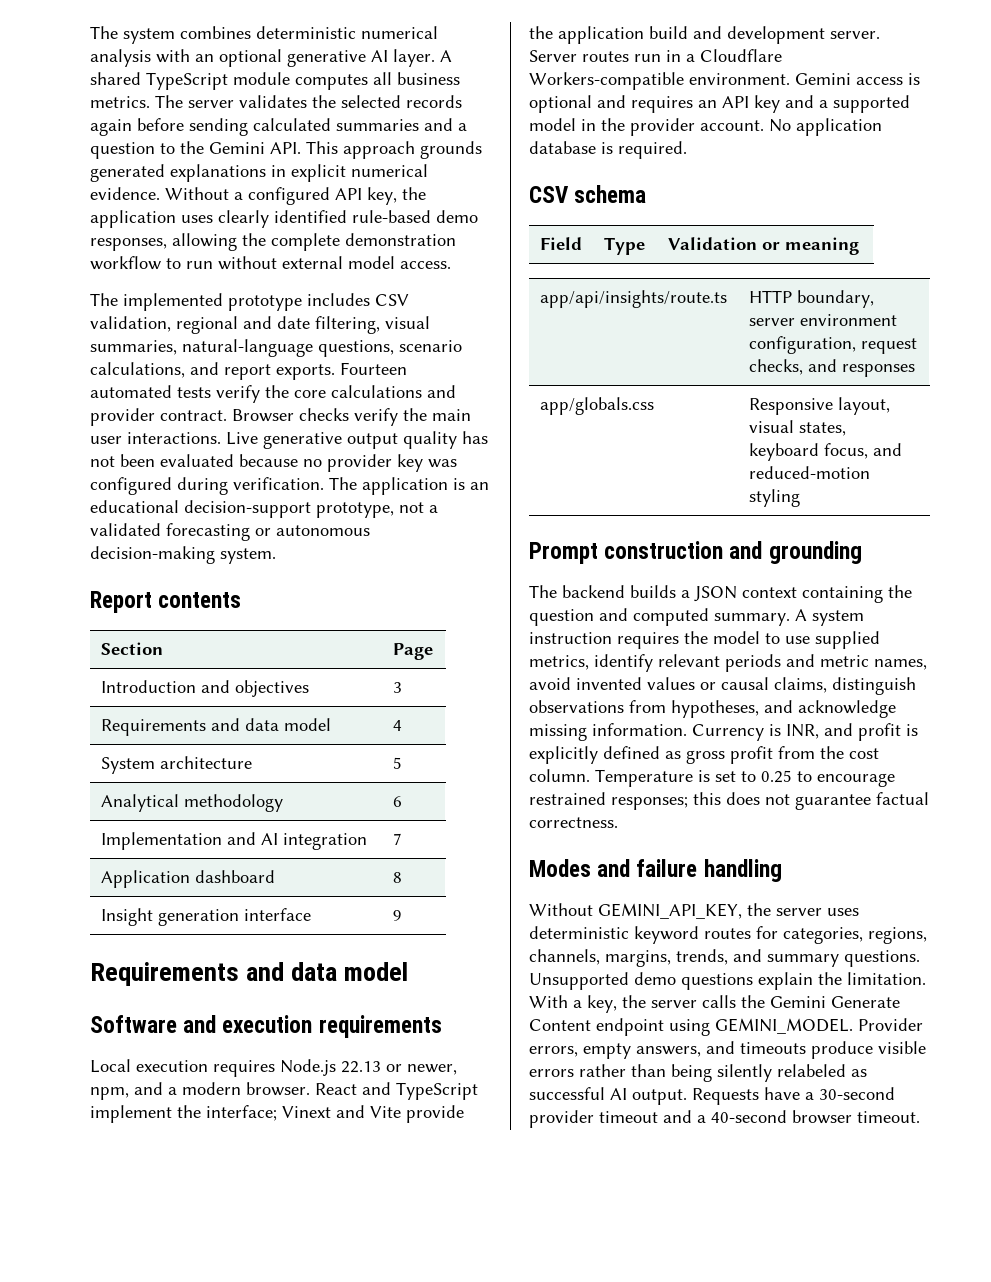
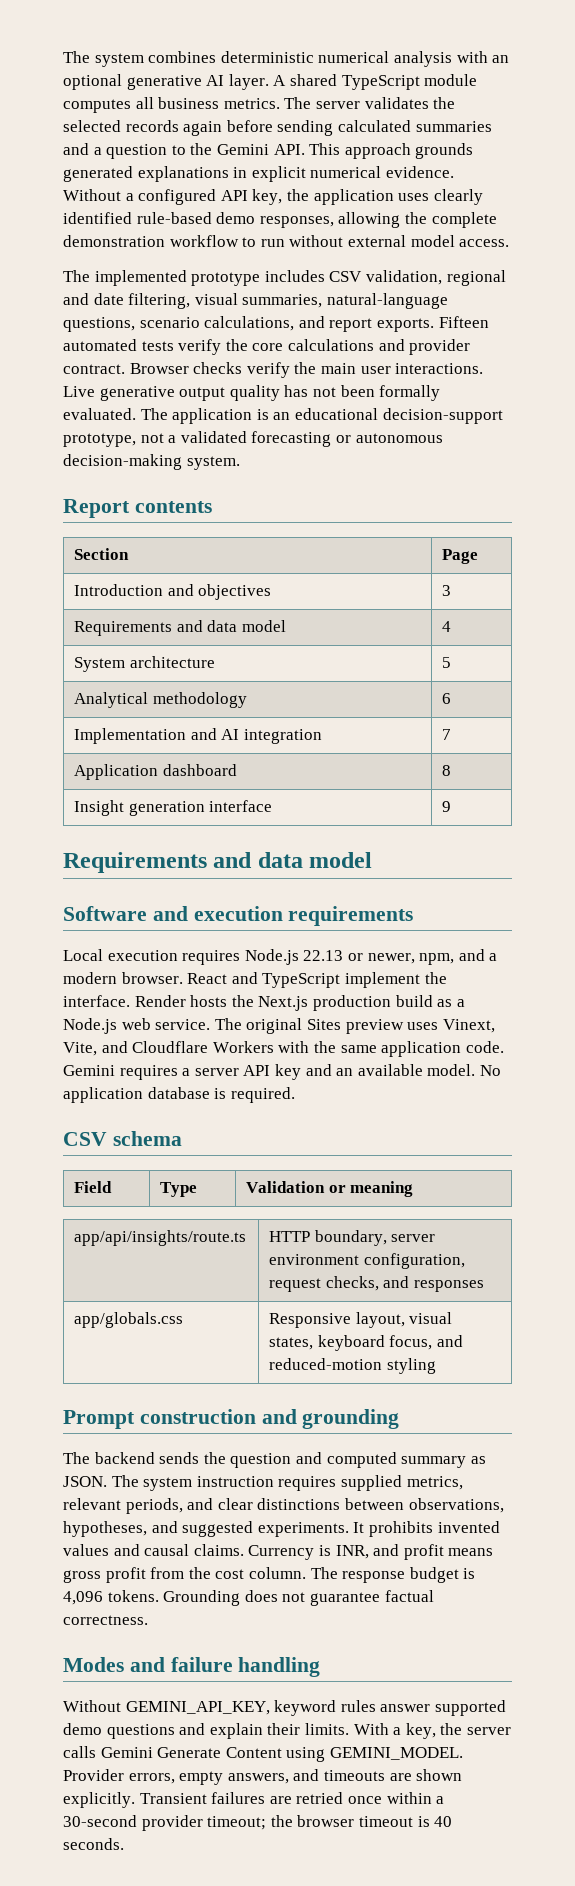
[340,362,407,375] Fourteen -> [438,316,489,328] Fifteen
[160,454,457,472] [90,477,324,495] evaluated because no provider key was configured during verification. -> [379,385,441,401] [63,408,136,420] formally evaluated.
[206,1105,464,1123] [529,26,880,44] [529,49,782,62] [529,72,920,90] [529,95,910,113] [529,118,764,136] interface; Vinext and Vite provide the application build and development server. Server routes run in a Cloudflare Workers-compatible environment. Gemini access is optional and requires an API key and a supported model in the provider account. -> [63,995,465,1011] [63,1018,495,1034] [63,1041,504,1057] [63,1064,476,1080] interface. Render hosts the Next.js production build as a Node.js web service. The original Sites preview uses Vinext, Vite, and Cloudflare Workers with the same application code. Gemini requires a server API key and an available model.
[630,585,912,603] [529,608,864,626] [529,631,880,649] [529,654,927,672] [529,677,916,695] [529,700,896,718] [529,723,687,741] builds a JSON context containing the question and computed summary. A system instruction requires the model to use supplied metrics, identify relevant periods and metric names, avoid invented values or causal claims, distinguish observations from hypotheses, and acknowledge missing information. -> [159,1452,486,1468] [63,1475,463,1491] [63,1498,504,1514] [63,1521,500,1537] [63,1544,244,1556] sends the question and computed summary as JSON. The system instruction requires supplied metrics, relevant periods, and clear distinctions between observations, hypotheses, and suggested experiments. It prohibits invented values and causal claims.
[906,724,918,736] [529,746,681,764] is explicitly defined as -> [448,1548,494,1556] means
[595,769,895,787] [529,792,721,810] Temperature is set to 0.25 to encourage restrained responses; this -> [310,1567,476,1583] [63,1590,241,1606] The response budget is 4,096 tokens. Grounding
[747,903,859,916] [529,926,927,944] [529,949,920,967] [529,972,926,990] the server uses deterministic keyword routes for categories, regions, channels, margins, trends, and summary questions. Unsupported demo questions explain the limitation. -> [274,1700,506,1716] [63,1723,349,1739] keyword rules answer supported demo questions and explain their limits.
[741,995,765,1008] the -> (96, 1752) none
[596,1018,664,1036] endpoint -> (282, 1752) none
[811,1041,926,1059] [529,1064,867,1082] [529,1087,895,1105] [529,1110,920,1128] produce visible errors rather than being silently relabeled as successful AI output. Requests have a 30-second provider timeout and a 40-second browser timeout. -> [389,1769,463,1781] [63,1792,445,1808] [63,1815,453,1831] [63,1838,124,1850] are shown explicitly. Transient failures are retried once within a 30-second provider timeout; the browser timeout is 40 seconds.

